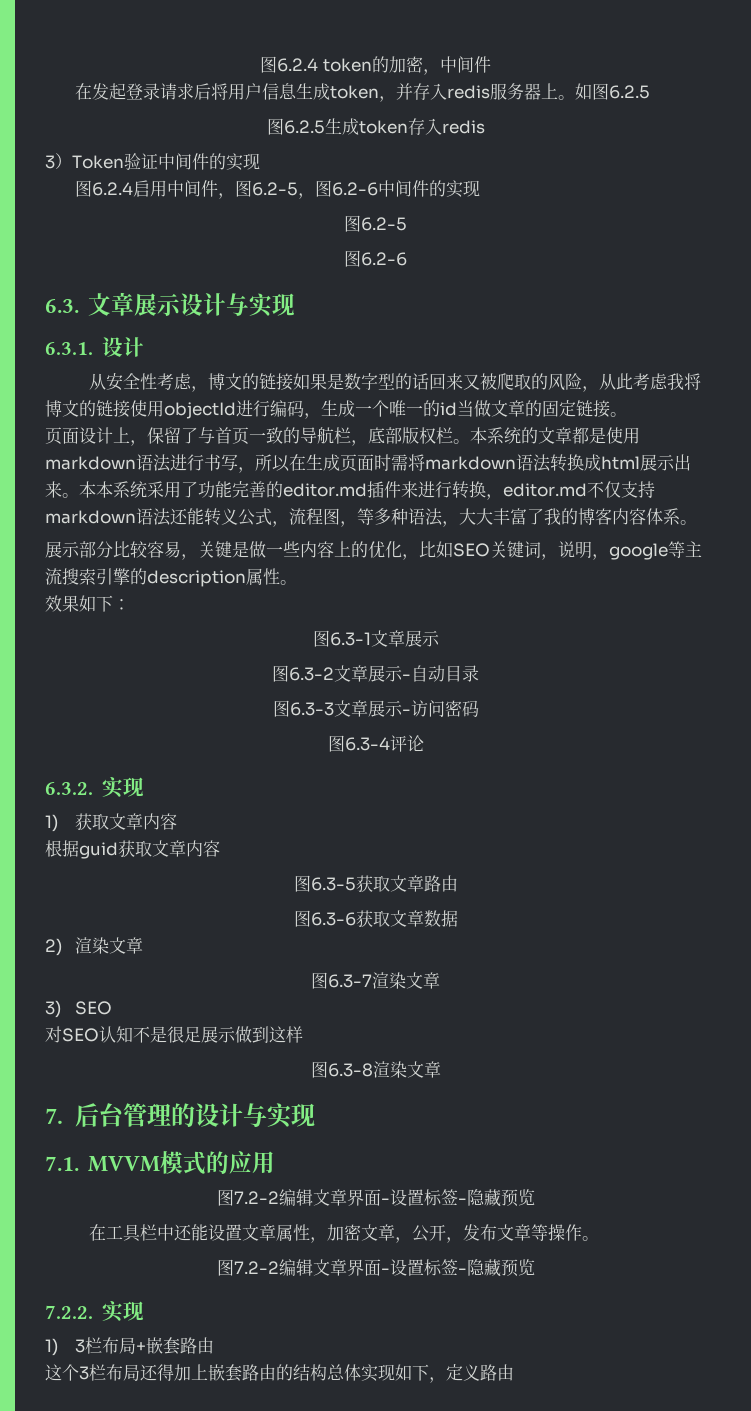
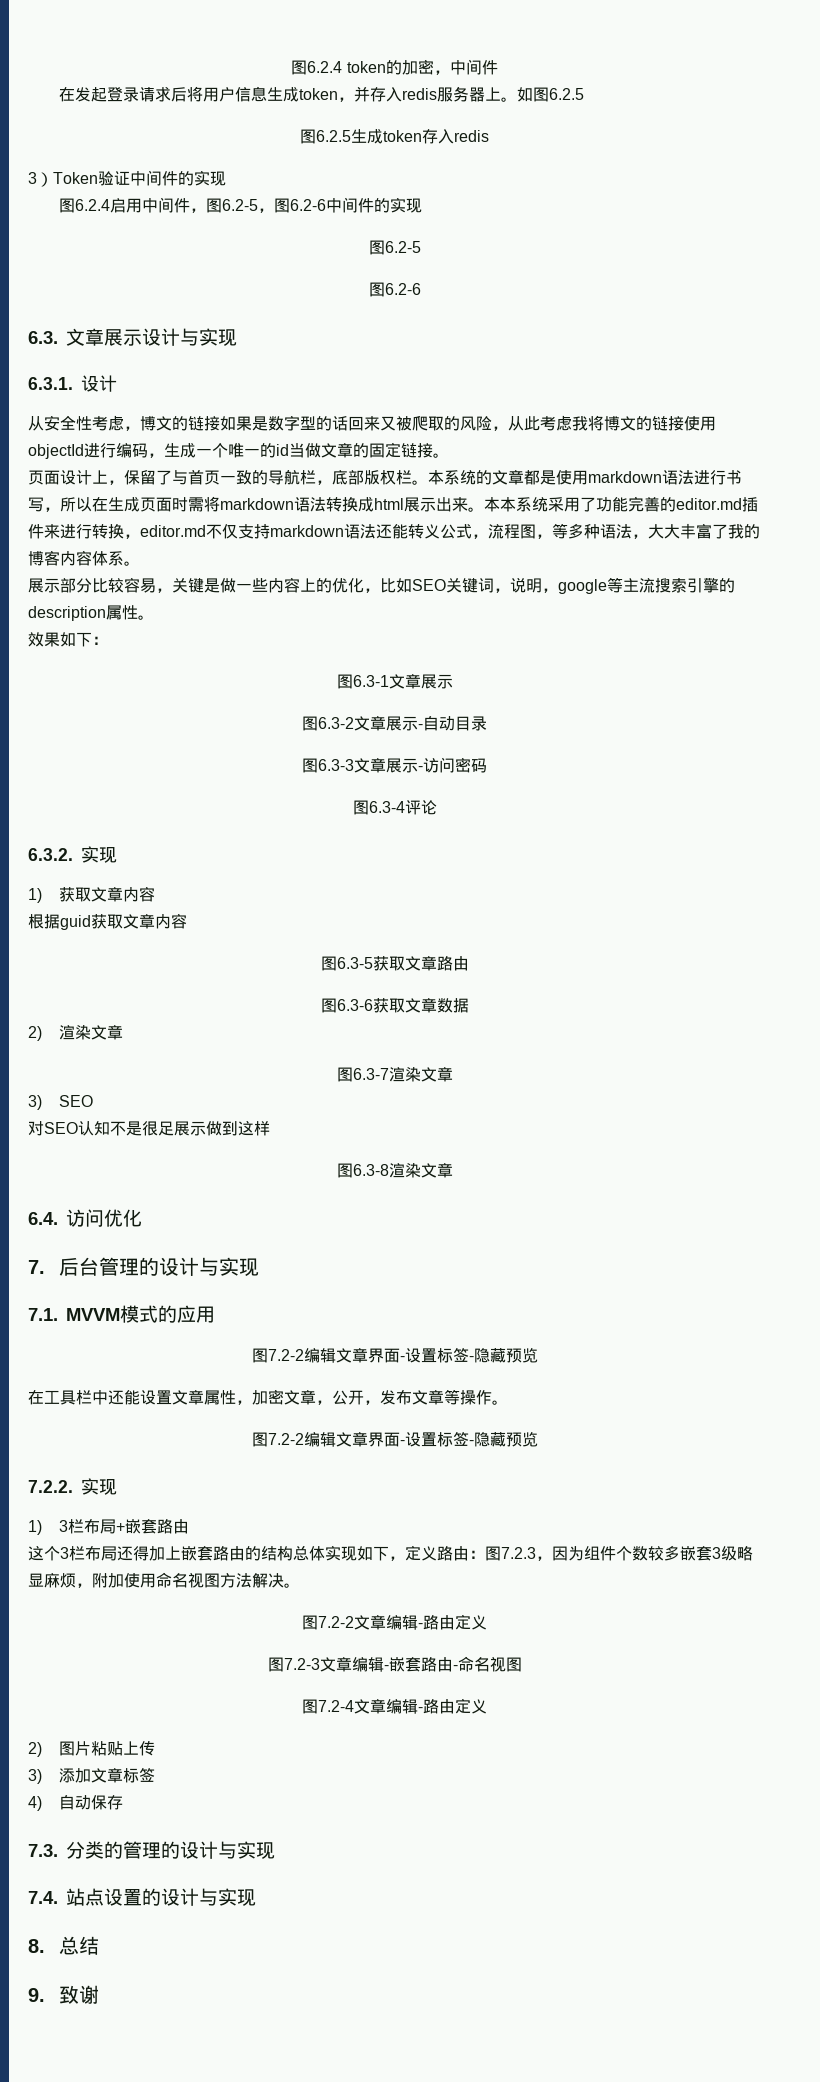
(441, 1069) none -> [28,1209,142,1227] // 6.4.访问优化
(514, 1372) none -> [469,1545,753,1561] [28,1572,300,1588] [302,1614,487,1630] [267,1656,522,1672] [302,1698,487,1714] [28,1741,156,1757] [28,1767,156,1784] [28,1795,124,1811] [28,1841,275,1859] [28,1888,256,1906] [28,1936,100,1955] [28,1985,100,2004] ：图7.2.3，因为组件个数较多嵌套3级略显麻烦，附加使用命名视图方法解决。 // 图7.2-2文章编辑-路由定义 // 图7.2-3文章编辑-嵌套路由-命名视图 // 图7.2-4文章编辑-路由定义 // 2)图片粘贴上传 // 3)添加文章标签 // 4)自动保存 // 7.3.分类的管理的设计与实现 // 7.4.站点设置的设计与实现 // 8.总结 // 9.致谢

